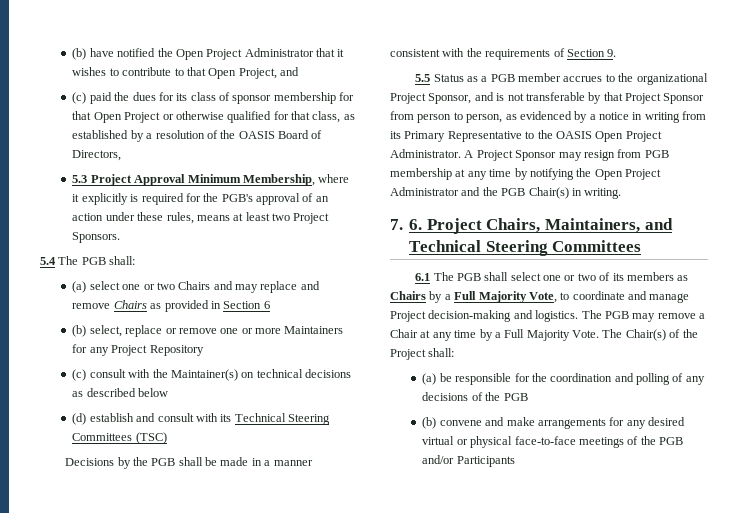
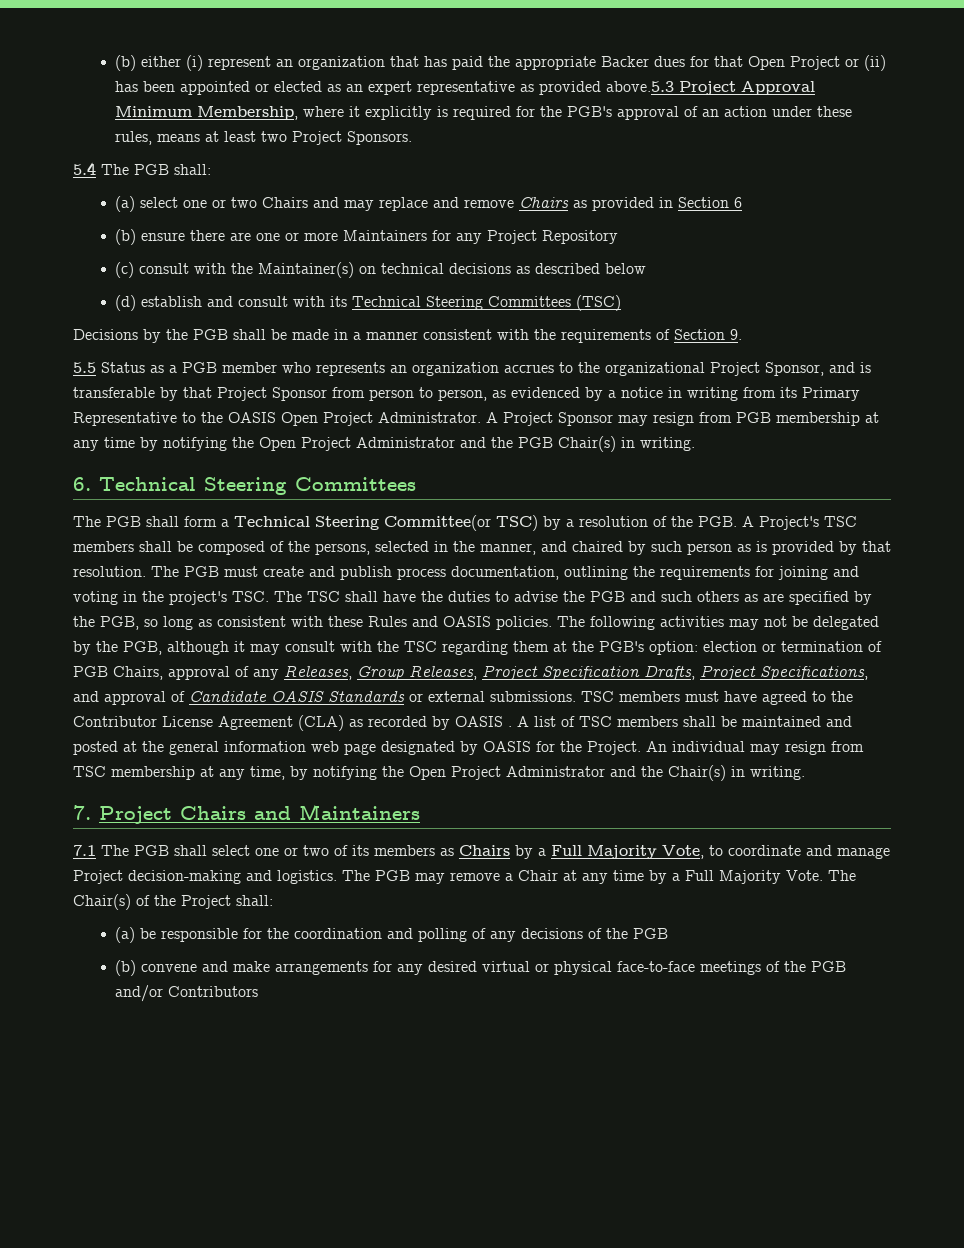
[72,48,345,60] [72,67,300,79] [72,92,355,104] [72,111,355,123] [72,130,323,142] [72,150,122,161] [72,175,88,183] (b) have notified the Open Project Administrator that it wishes to contribute to that Open Project, and // (c) paid the dues for its class of sponsor membership for that Open Project or otherwise qualified for that class, as established by a resolution of the OASIS Board of Directors, // 5.3 -> [115,55,887,71] [115,81,675,95] (b) either (i) represent an organization that has paid the appropriate Backer dues for that Open Project or (ii) has been appointed or elected as an expert representative as provided above.5.3
[89,325,217,337] select, replace or remove -> [141,230,252,241] ensure there are
(562, 77) none -> [282,362,499,376] who represents an organization
[507,93,524,101] not -> (871, 367) none
[390,218,673,234] [409,240,642,256] [415,273,431,281] 7. 6. Project Chairs, Maintainers, and Technical Steering Committees // 6.1 -> [73,477,416,495] [73,515,857,531] [73,541,891,555] [73,566,859,580] [73,591,872,605] [73,616,879,630] [73,641,882,655] [73,665,868,680] [73,691,853,705] [73,715,852,731] [73,741,864,755] [73,765,805,781] [73,804,420,824] [73,845,96,856] 6. Technical Steering Committees // The PGB shall form a Technical Steering Committee(or TSC) by a resolution of the PGB. A Project's TSC members shall be composed of the persons, selected in the manner, and chaired by such person as is provided by that resolution. The PGB must create and publish process documentation, outlining the requirements for joining and voting in the project's TSC. The TSC shall have the duties to advise the PGB and such others as are specified by the PGB, so long as consistent with these Rules and OASIS policies. The following activities may not be delegated by the PGB, although it may consult with the TSC regarding them at the PGB's option: election or termination of PGB Chairs, approval of any Releases, Group Releases, Project Specification Drafts, Project Specifications, and approval of Candidate OASIS Standards or external submissions. TSC members must have agreed to the Contributor License Agreement (CLA) as recorded by OASIS . A list of TSC members shall be maintained and posted at the general information web page designated by OASIS for the Project. An individual may resign from TSC membership at any time, by notifying the Open Project Administrator and the Chair(s) in writing. // 7. Project Chairs and Maintainers // 7.1
[456,456,515,467] Participants -> [168,986,259,997] Contributors

